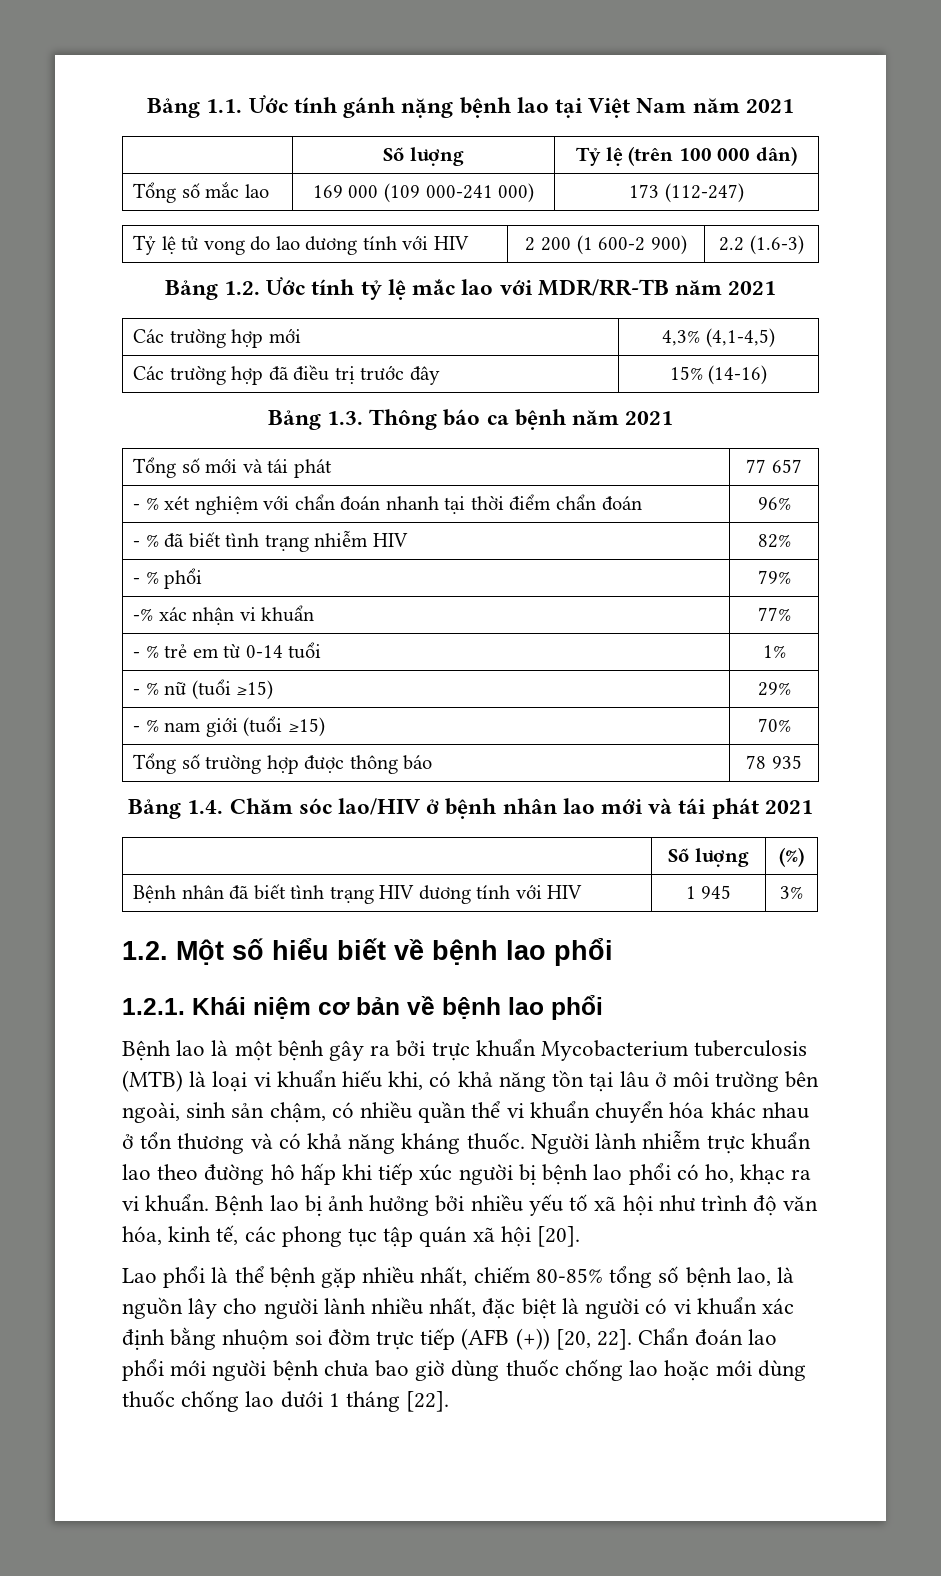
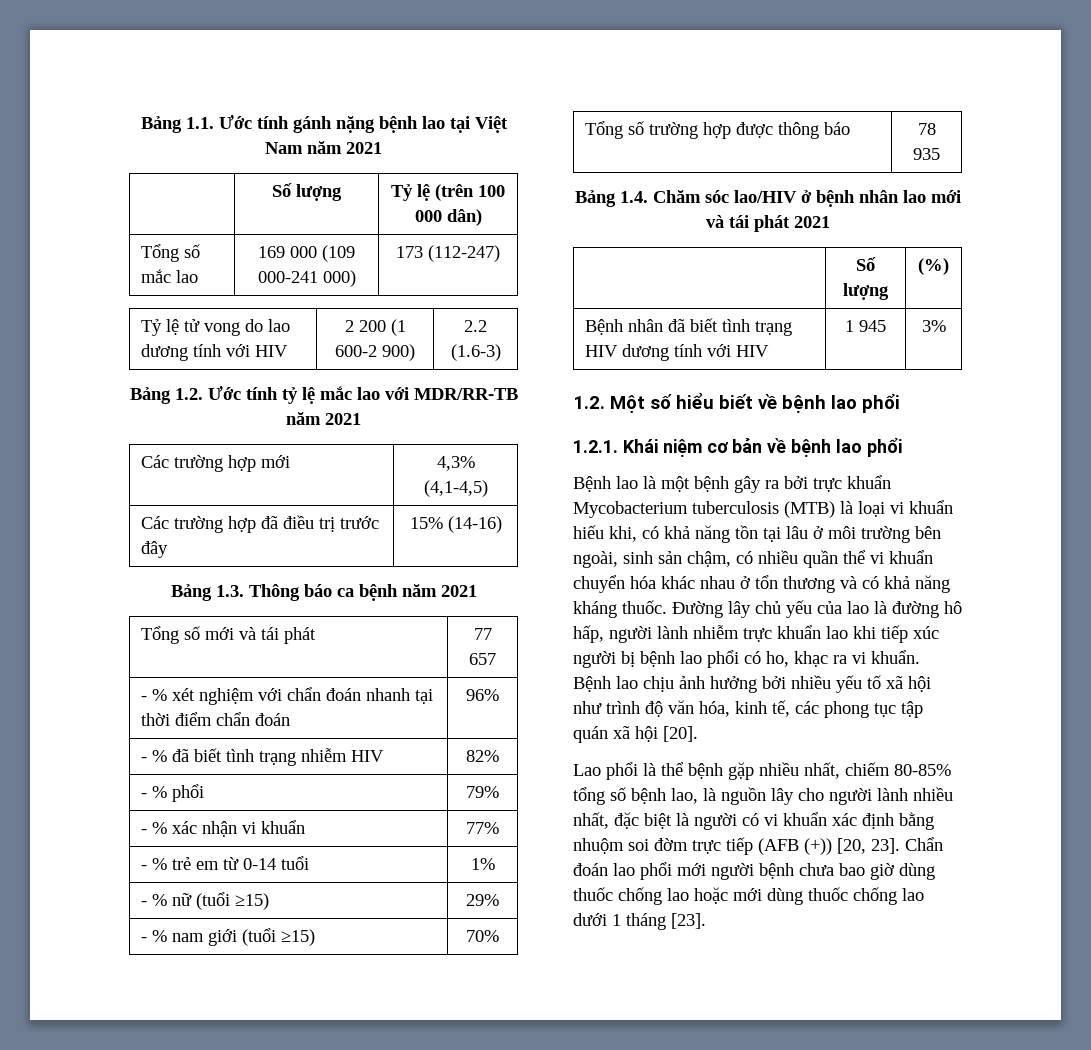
[133,608,154,621] -% -> [140,822,167,834] - %
[530,1133,589,1154] Người -> [672,600,962,618] [573,625,652,643] Đường lây chủ yếu của lao là đường hô hấp, người
[157,1163,336,1185] theo đường hô hấp -> (848, 632) none
[304,1195,322,1216] bị -> [643,676,674,692] chịu
[597,1329,633,1350] 22]. -> [871,838,900,854] 23].
[406,1391,450,1412] [22]. -> [671,913,706,929] [23].

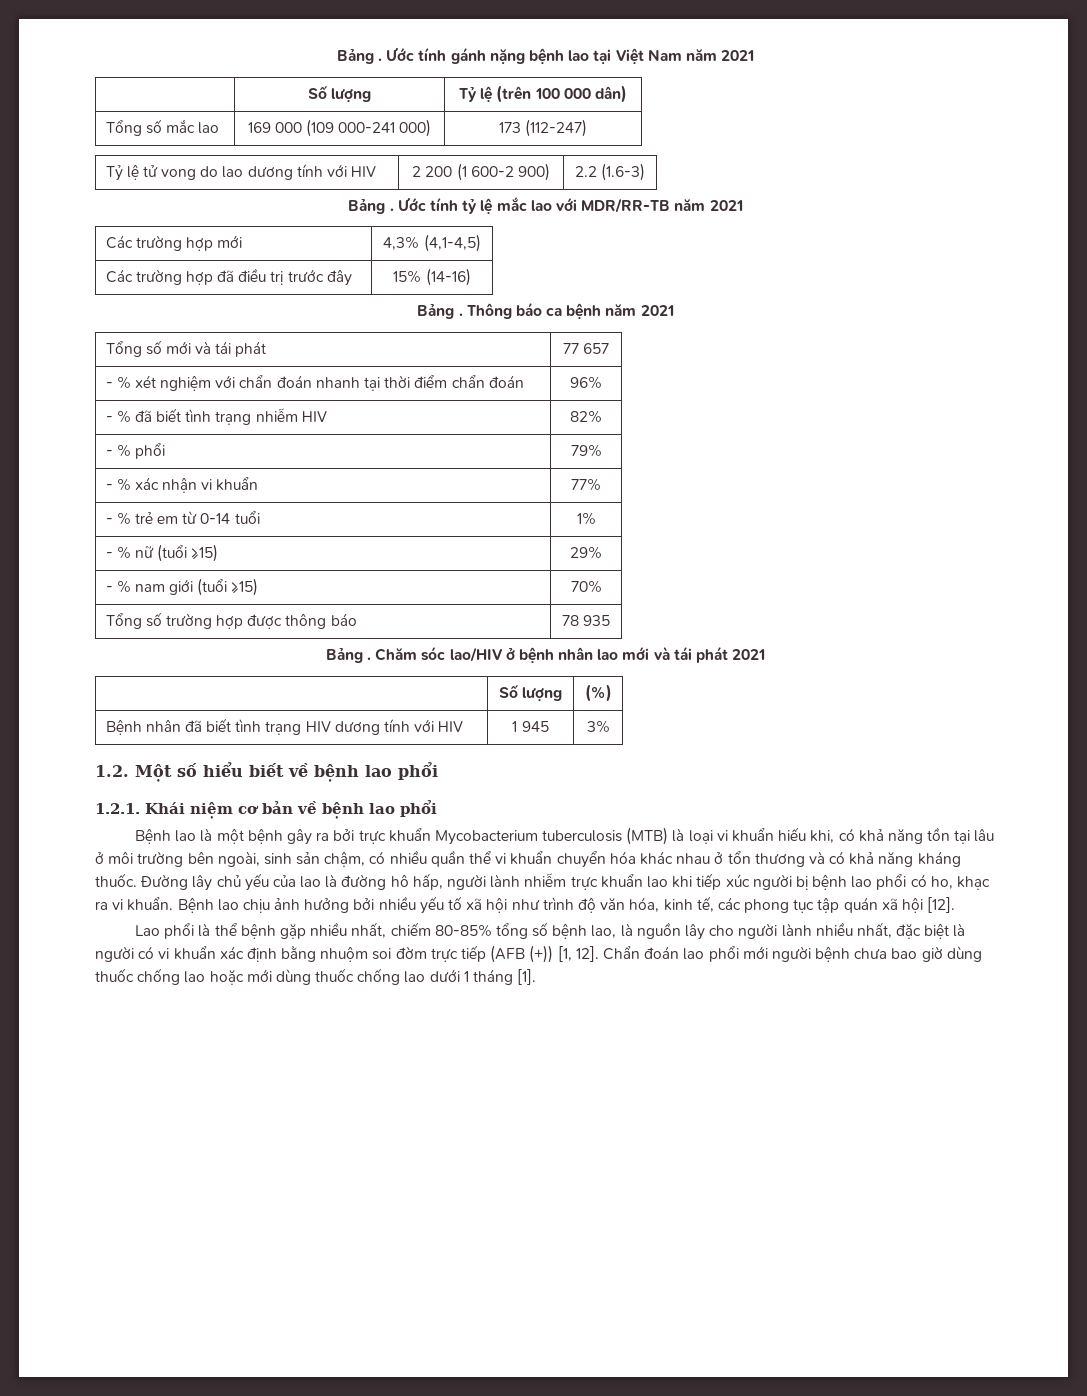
[140,116,214,133] Bảng 1.1. -> [336,48,383,64] Bảng .
[174,388,203,400] 1.2. -> [389,208,394,211] .
[215,585,244,597] 1.3. -> [458,313,463,316] .
[619,191,648,203] 1.4. -> [366,657,371,660] .
[663,726,698,742] [20]. -> [927,897,956,913] [12].
[837,838,900,854] [20, 23]. -> [557,946,599,962] [1, 12].
[671,913,706,929] [23]. -> [517,969,537,985] [1].

